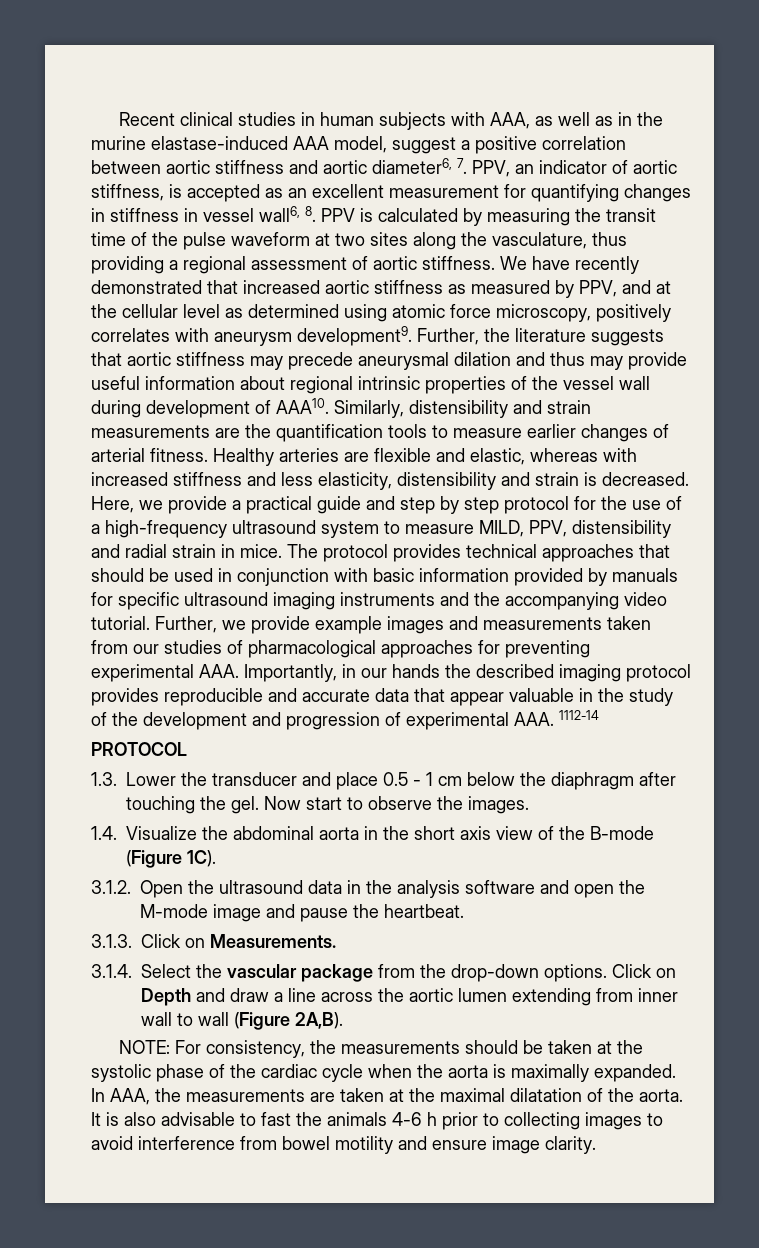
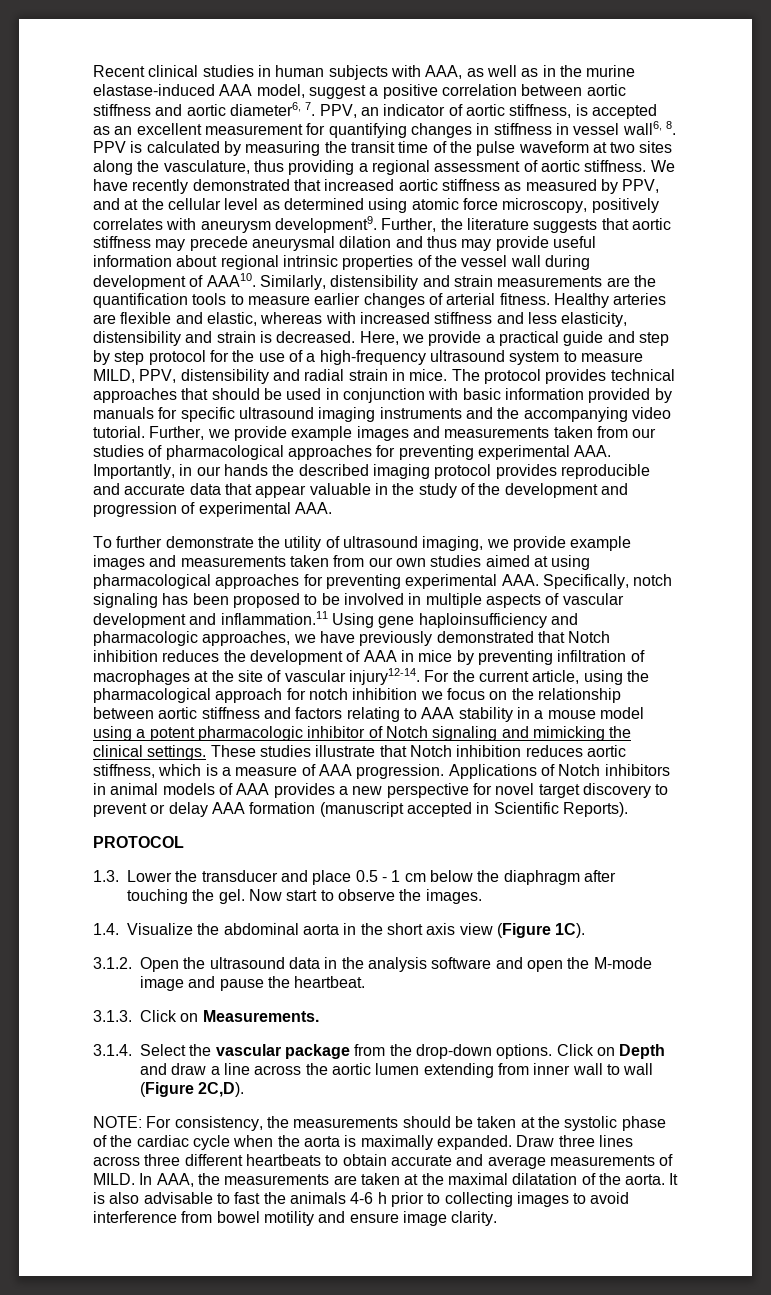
[559,710,599,720] 1112-14 -> [93,536,632,551] [93,555,591,570] [93,574,673,589] [93,593,624,608] [93,611,578,628] [93,631,611,646] [93,650,645,665] [93,668,649,685] [93,688,621,703] [93,707,644,722] [93,726,632,741] [93,745,626,760] [93,764,670,779] [93,783,669,798] [93,802,628,817] // To further demonstrate the utility of ultrasound imaging, we provide example images and measurements taken from our own studies aimed at using pharmacological approaches for preventing experimental AAA. Specifically, notch signaling has been proposed to be involved in multiple aspects of vascular development and inflammation.11 Using gene haploinsufficiency and pharmacologic approaches, we have previously demonstrated that Notch inhibition reduces the development of AAA in mice by preventing infiltration of macrophages at the site of vascular injury12-14. For the current article, using the pharmacological approach for notch inhibition we focus on the relationship between aortic stiffness and factors relating to AAA stability in a mouse model using a potent pharmacologic inhibitor of Notch signaling and mimicking the clinical settings. These studies illustrate that Notch inhibition reduces aortic stiffness, which is a measure of AAA progression. Applications of Notch inhibitors in animal models of AAA provides a new perspective for novel target discovery to prevent or delay AAA formation (manuscript accepted in Scientific Reports).
[538,826,654,840] of the B-mode -> (493, 929) none
[295,1012,343,1029] 2A,B). -> [198,1082,245,1097] 2C,D).
(676, 1073) none -> [516,1135,633,1147] [93,1154,674,1169] [93,1173,135,1185] Draw three lines across three different heartbeats to obtain accurate and average measurements of MILD.

